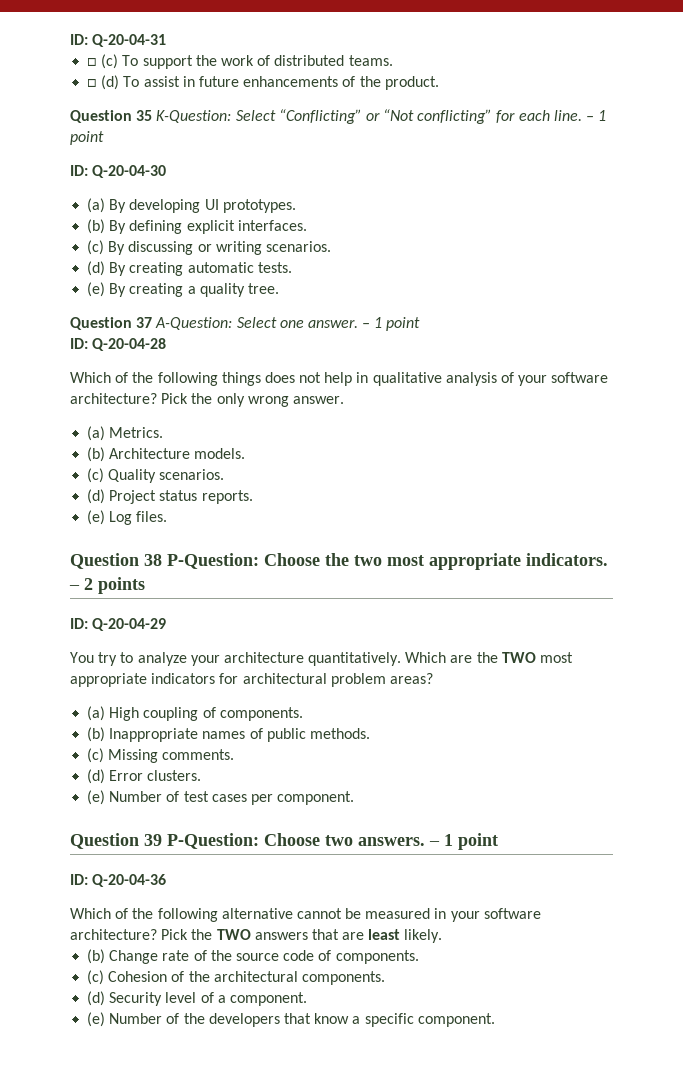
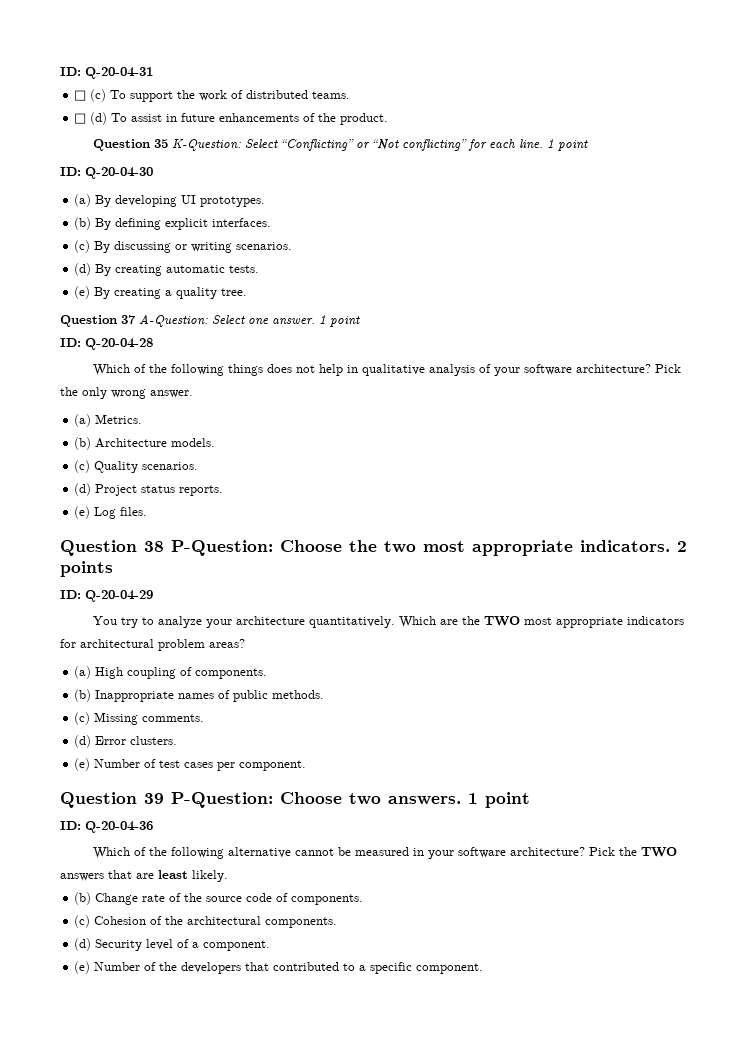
[586,116,595,121] – -> (543, 144) none
[362,323,371,328] – -> (315, 321) none
[69,585,80,590] – -> (670, 546) none
[429,841,440,846] – -> (461, 800) none
[314,1013,350,1024] know -> [273,962,356,971] contributed to

